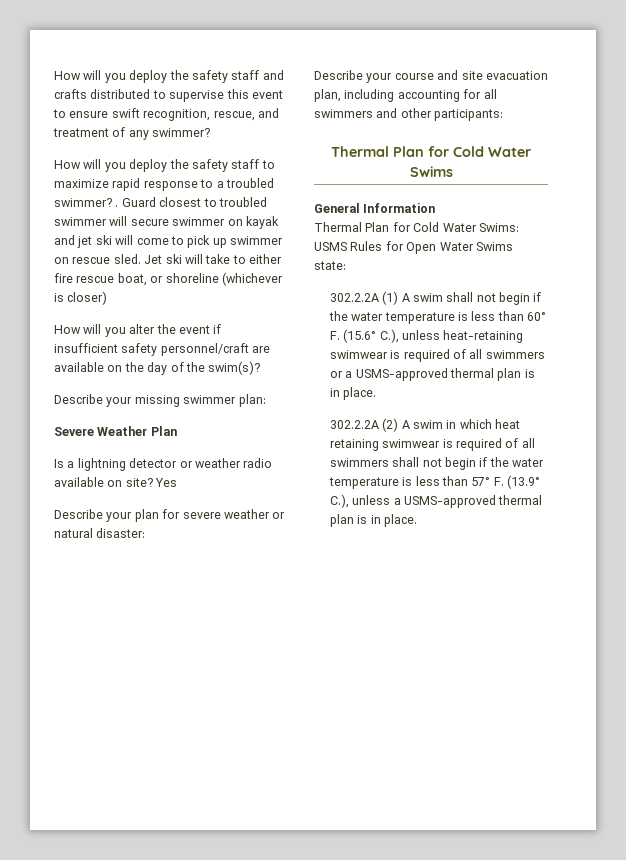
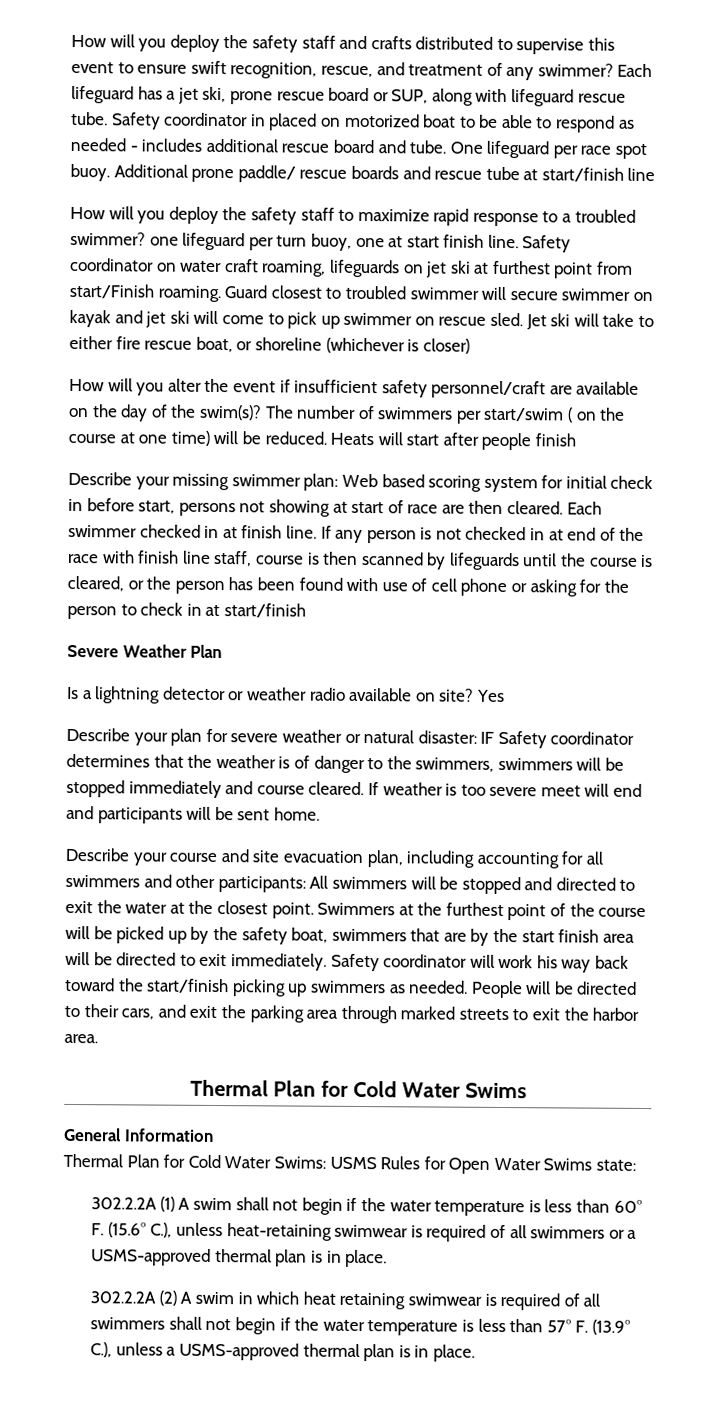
(211, 132) none -> [617,63,653,78] [71,85,626,107] [71,111,635,133] [70,137,648,159] [70,163,656,183] Each lifeguard has a jet ski, prone rescue board or SUP, along with lifeguard rescue tube. Safety coordinator in placed on motorized boat to be able to respond as needed - includes additional rescue board and tube. One lifeguard per race spot buoy. Additional prone paddle/ rescue boards and rescue tube at start/finish line
[115,205,119,207] . -> [149,232,572,253] [70,257,634,279] [69,283,221,303] one lifeguard per turn buoy, one at start finish line. Safety coordinator on water craft roaming, lifeguards on jet ski at furthest point from start/Finish roaming.
(261, 368) none -> [265,405,626,424] [68,430,577,451] The number of swimmers per start/swim ( on the course at one time) will be reduced. Heats will start after people finish
(266, 400) none -> [341,473,654,493] [68,498,602,517] [68,524,645,544] [68,550,654,571] [67,575,629,597] [67,602,306,620] Web based scoring system for initial check in before start, persons not showing at start of race are then cleared. Each swimmer checked in at finish line. If any person is not checked in at end of the race with finish line staff, course is then scanned by lifeguards until the course is cleared, or the person has been found with use of cell phone or asking for the person to check in at start/finish
(146, 533) none -> [480,730,635,749] [66,753,625,774] [66,779,643,799] [66,805,320,824] IF Safety coordinator determines that the weather is of danger to the swimmers, swimmers will be stopped immediately and course cleared. If weather is too severe meet will end and participants will be sent home.
(504, 115) none -> [309,875,636,895] [65,900,647,921] [65,925,635,946] [65,951,630,973] [65,977,638,999] [64,1004,640,1024] [64,1033,98,1044] All swimmers will be stopped and directed to exit the water at the closest point. Swimmers at the furthest point of the course will be picked up by the safety boat, swimmers that are by the start finish area will be directed to exit immediately. Safety coordinator will work his way back toward the start/finish picking up swimmers as needed. People will be directed to their cars, and exit the parking area through marked streets to exit the harbor area.

